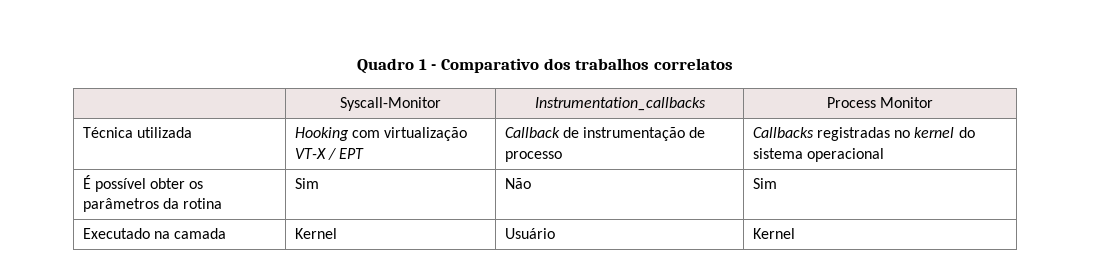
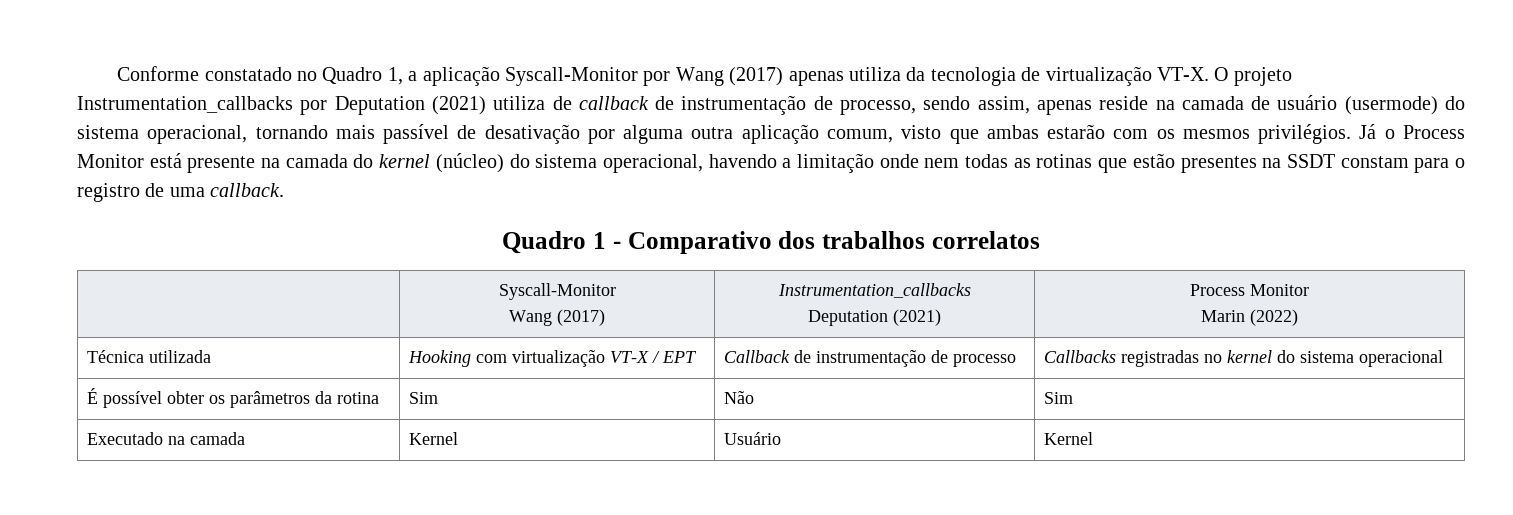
(357, 66) none -> [117,66,1292,86] [77,95,1465,115] [77,124,1465,144] [77,153,1465,173] [77,183,285,202] Conforme constatado no Quadro 1, a aplicação Syscall-Monitor por Wang (2017) apenas utiliza da tecnologia de virtualização VT-X. O projeto Instrumentation_callbacks por Deputation (2021) utiliza de callback de instrumentação de processo, sendo assim, apenas reside na camada de usuário (usermode) do sistema operacional, tornando mais passível de desativação por alguma outra aplicação comum, visto que ambas estarão com os mesmos privilégios. Já o Process Monitor está presente na camada do kernel (núcleo) do sistema operacional, havendo a limitação onde nem todas as rotinas que estão presentes na SSDT constam para o registro de uma callback. //
[534,97,706,111] [826,97,934,108] | Instrumentation_callbacks | Process Monitor -> [509,309,605,326] [777,283,971,298] [808,309,941,326] [1190,284,1309,296] [1201,309,1298,326] // Wang (2017) | Instrumentation_callbacks // Deputation (2021) | Process Monitor // Marin (2022)

